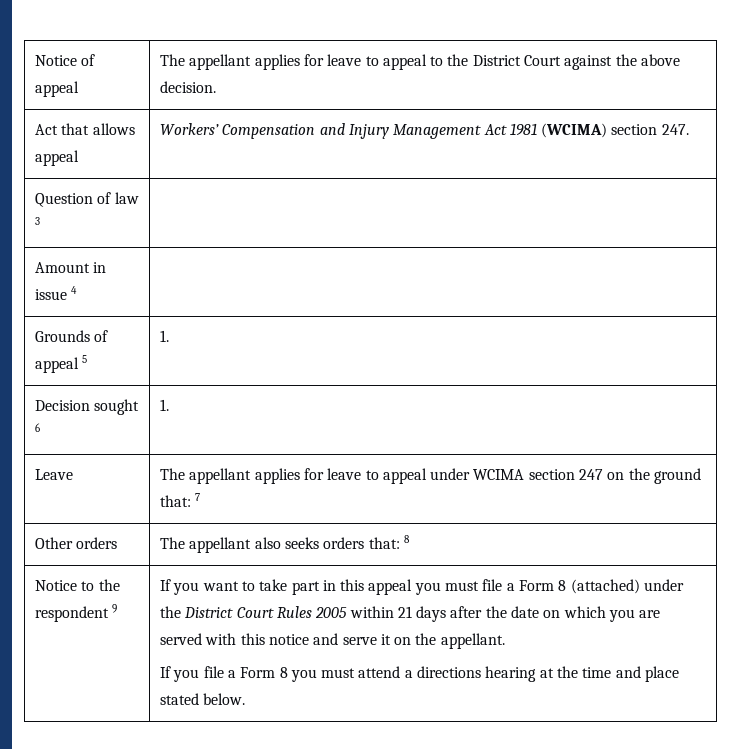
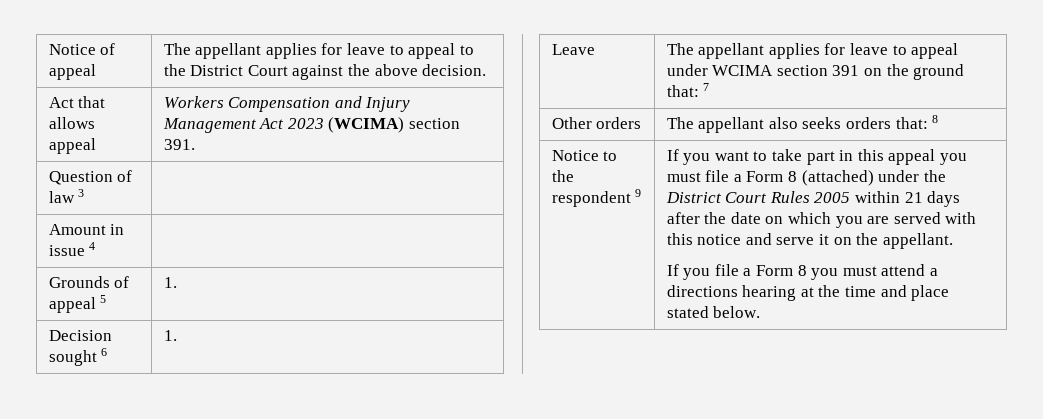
[159,123,219,135] Workers’ -> [163,96,224,108] Workers
[509,123,537,136] 1981 -> [287,118,324,129] 2023
[661,124,689,135] 247. -> [163,139,195,150] 391.
[579,469,604,480] 247 -> [832,65,860,76] 391

